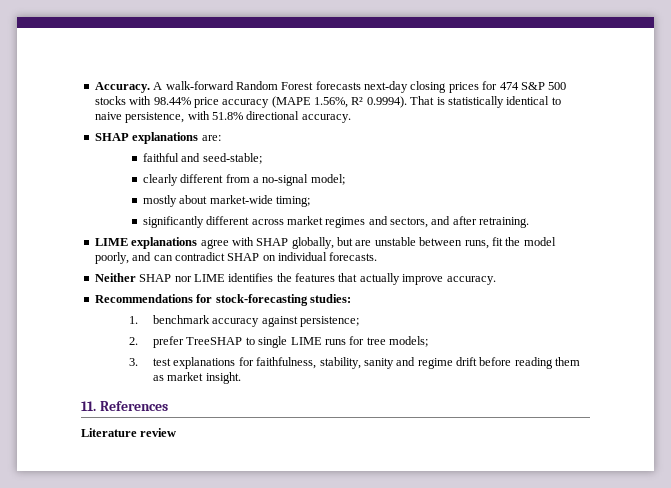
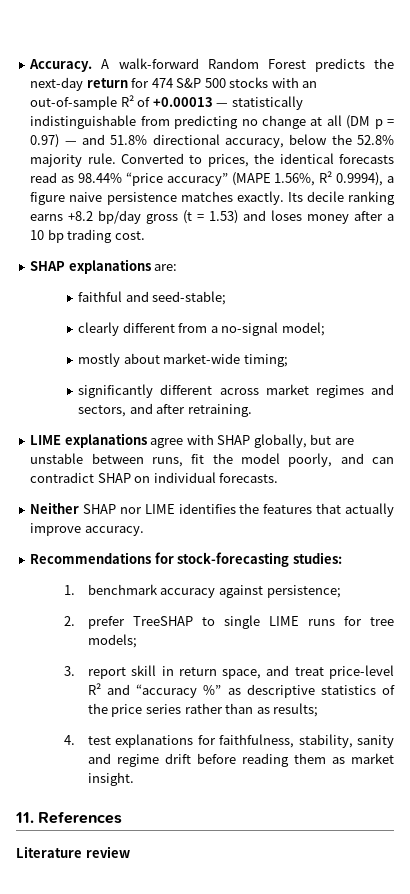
[315,81,479,93] forecasts next-day closing prices -> [314,58,394,72] [30,77,128,91] predicts the next-day return
[153,96,561,108] [94,111,351,123] 98.44% price accuracy (MAPE 1.56%, R² 0.9994). That is statistically identical to naive persistence, with 51.8% directional accuracy. -> [302,81,318,88] [30,95,303,110] [30,115,394,129] [30,134,394,148] [30,153,394,167] [30,171,394,186] [30,191,396,205] [30,210,395,224] [30,229,145,243] an out-of-sample R² of +0.00013 — statistically indistinguishable from predicting no change at all (DM p = 0.97) — and 51.8% directional accuracy, below the 52.8% majority rule. Converted to prices, the identical forecasts read as 98.44% “price accuracy” (MAPE 1.56%, R² 0.9994), a figure naive persistence matches exactly. Its decile ranking earns +8.2 bp/day gross (t = 1.53) and loses money after a 10 bp trading cost.
(139, 362) none -> [87,665,394,679] [87,683,395,698] [87,703,319,717] [63,735,75,745] report skill in return space, and treat price-level R² and “accuracy %” as descriptive statistics of the price series rather than as results; // 4.

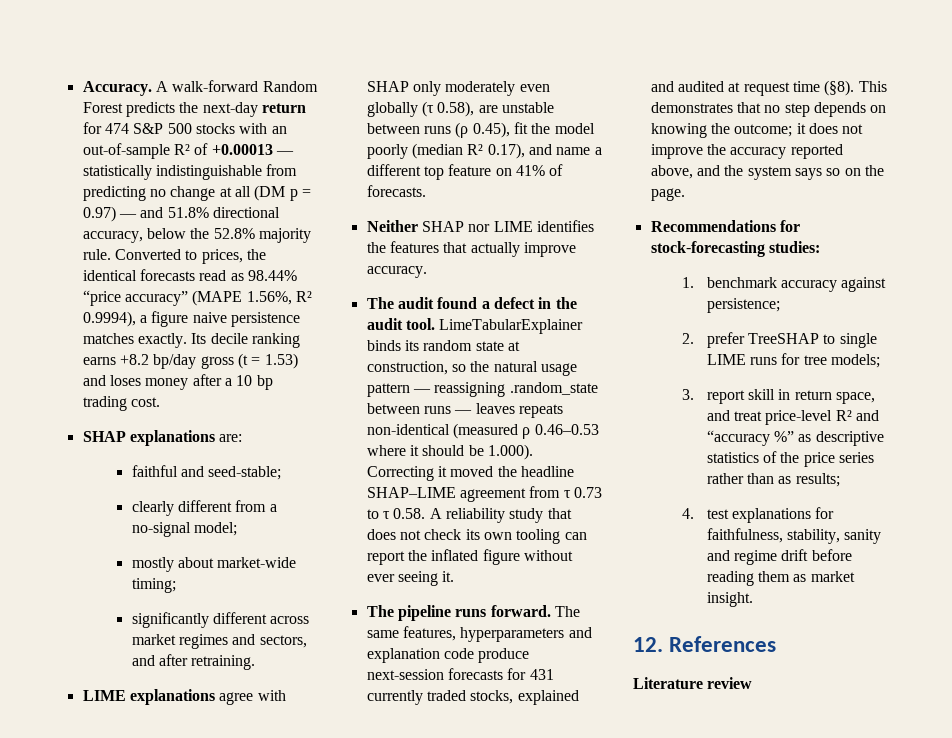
[253,434,354,448] [30,453,394,467] [30,472,216,483] globally, but are unstable between runs, fit the model poorly, and can contradict SHAP on individual -> [412,81,550,96] [366,101,554,117] [366,122,595,138] [366,143,602,159] [366,164,564,180] only moderately even globally (τ 0.58), are unstable between runs (ρ 0.45), fit the model poorly (median R² 0.17), and name a different top feature on 41% of
(144, 531) none -> [366,297,577,309] [366,318,584,334] [366,340,520,351] [366,361,577,376] [366,382,598,397] [366,403,563,418] [366,423,599,439] [366,444,533,460] [366,466,574,481] [366,486,602,502] [366,508,572,523] [366,529,587,544] [366,549,573,565] [366,571,455,586] [366,605,580,621] [366,626,592,642] [366,648,530,663] [366,668,554,680] [366,690,579,705] [650,80,887,96] [650,102,887,117] [650,123,864,138] [650,144,843,159] [650,165,884,180] [650,188,685,201] // The audit found a defect in the audit tool. LimeTabularExplainer binds its random state at construction, so the natural usage pattern — reassigning .random_state between runs — leaves repeats non-identical (measured ρ 0.46–0.53 where it should be 1.000). Correcting it moved the headline SHAP–LIME agreement from τ 0.73 to τ 0.58. A reliability study that does not check its own tooling can report the inflated figure without ever seeing it. // The pipeline runs forward. The same features, hyperparameters and explanation code produce next-session forecasts for 431 currently traded stocks, explained and audited at request time (§8). This demonstrates that no step depends on knowing the outcome; it does not improve the accuracy reported above, and the system says so on the page.
[15,812,34,823] 11. -> [633,637,663,652] 12.

